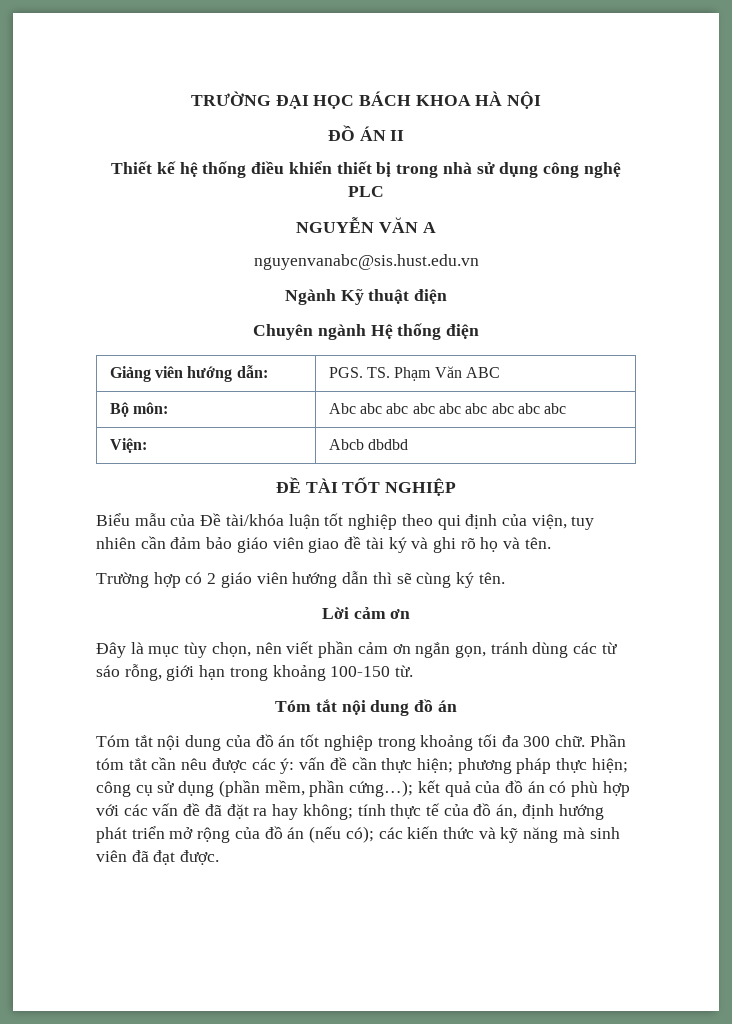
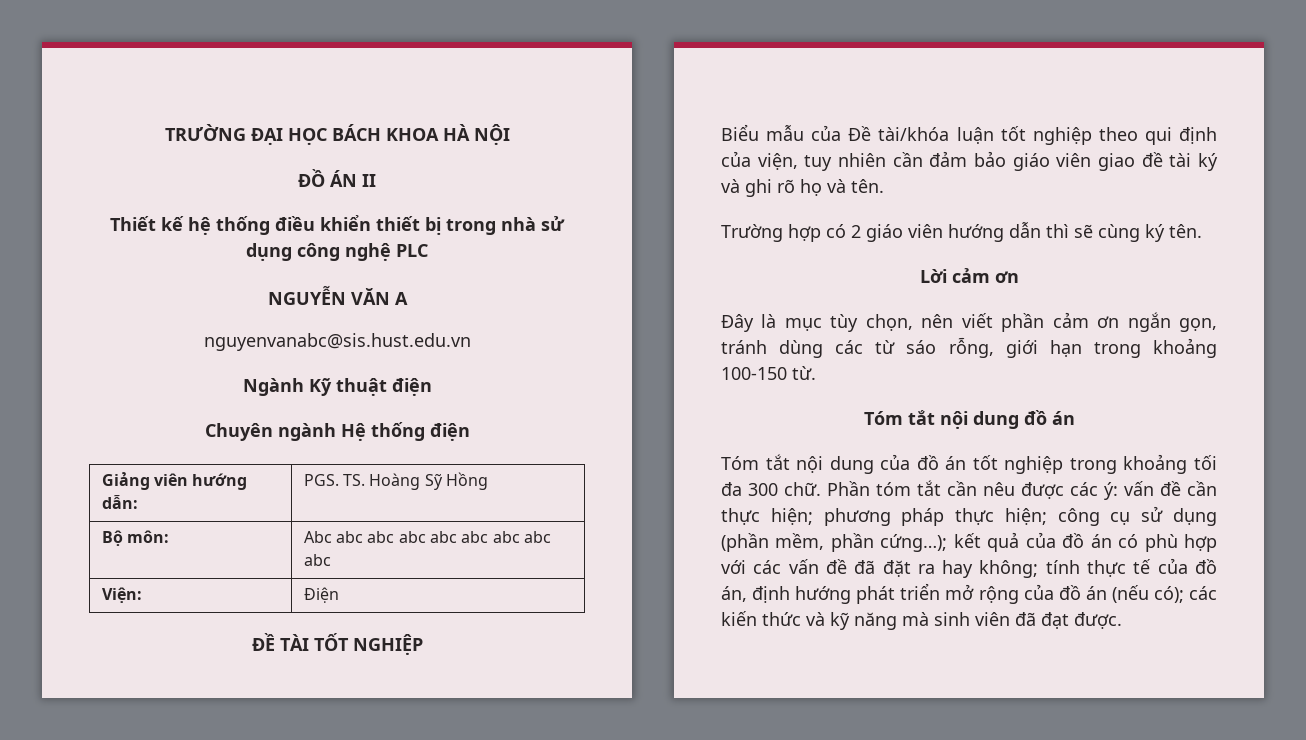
[394,366,500,381] Phạm Văn ABC -> [369,472,488,490] Hoàng Sỹ Hồng
[328,439,409,450] Abcb dbdbd -> [303,587,339,603] Điện

